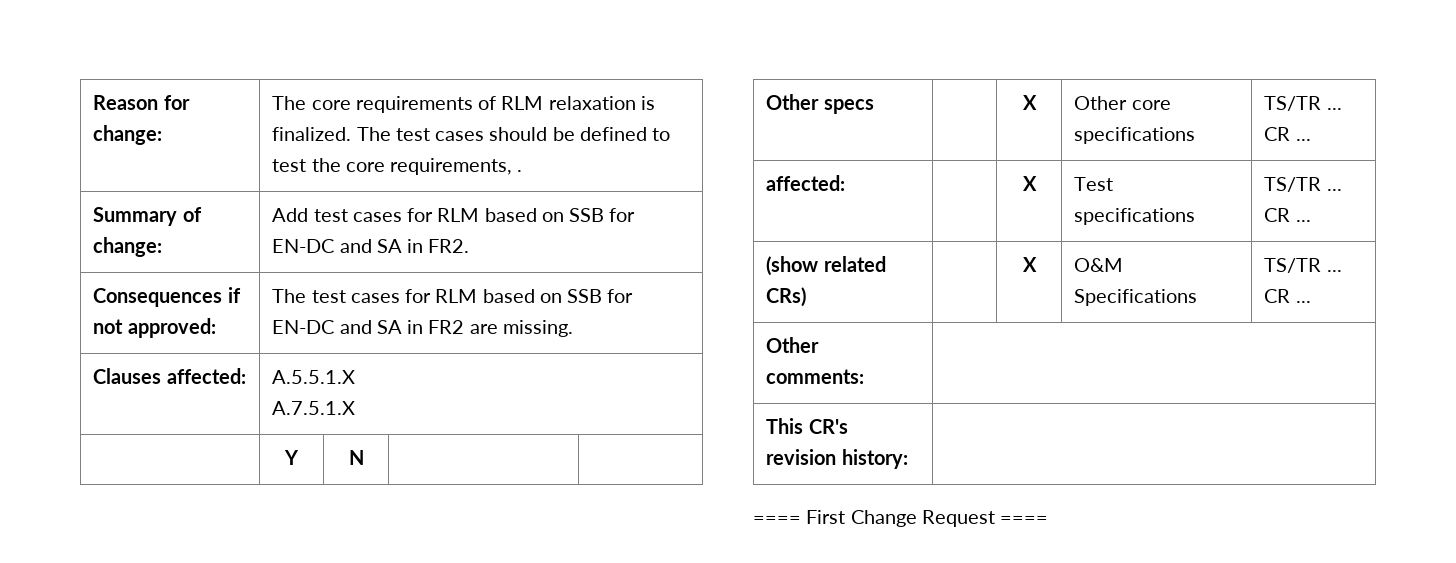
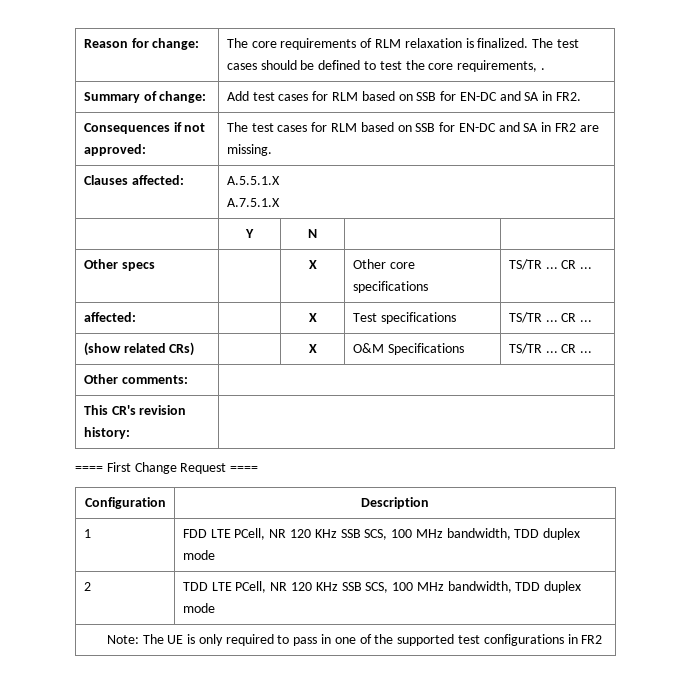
(1049, 520) none -> [84,497,166,509] [361,497,429,509] [83,529,91,538] [182,528,581,540] [182,550,215,560] [83,582,91,591] [182,581,582,593] [182,603,215,613] [106,634,603,646] // Configuration | Description // 1 | FDD LTE PCell, NR 120 KHz SSB SCS, 100 MHz bandwidth, TDD duplex mode // 2 | TDD LTE PCell, NR 120 KHz SSB SCS, 100 MHz bandwidth, TDD duplex mode // Note: The UE is only required to pass in one of the supported test configurations in FR2

